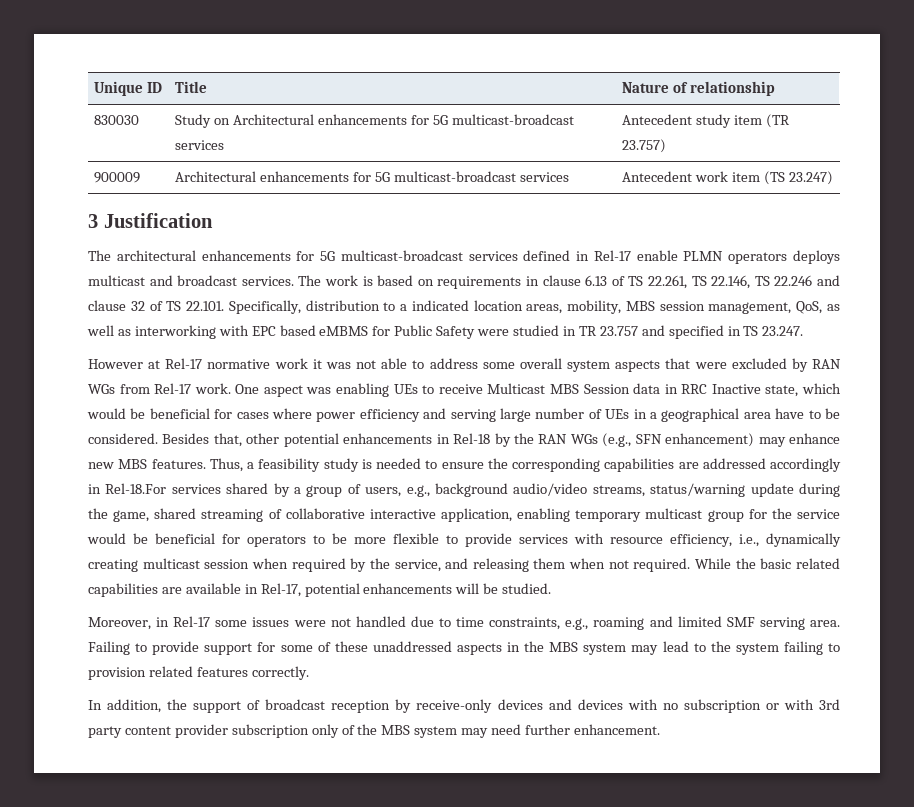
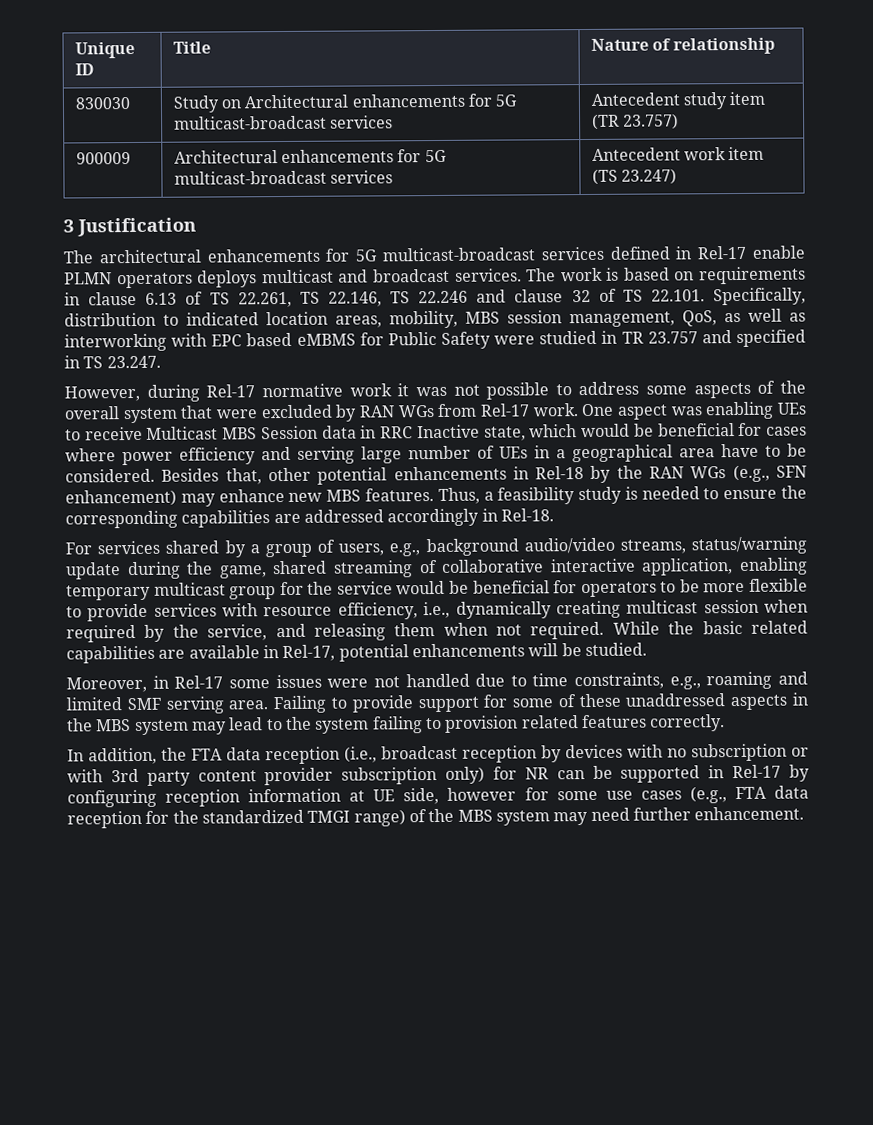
[400,304,408,311] a -> (179, 320) none
[88,359,161,369] However at -> [64,384,200,402] However, during
[381,358,408,369] able -> [486,382,550,400] possible
(515, 365) none -> [693,380,806,399] aspects of the
[615,360,661,372] aspects -> (178, 415) none
[105,483,167,494] Rel-18.For -> [500,508,554,522] [65,542,92,555] Rel-18. // For
[193,699,572,713] support of broadcast reception by receive-only devices and -> [191,745,562,765] FTA data reception (i.e., broadcast reception by
[311,724,339,738] only -> [445,764,810,784] [67,785,810,808] [67,809,406,829] only) for NR can be supported in Rel-17 by configuring reception information at UE side, however for some use cases (e.g., FTA data reception for the standardized TMGI range)

